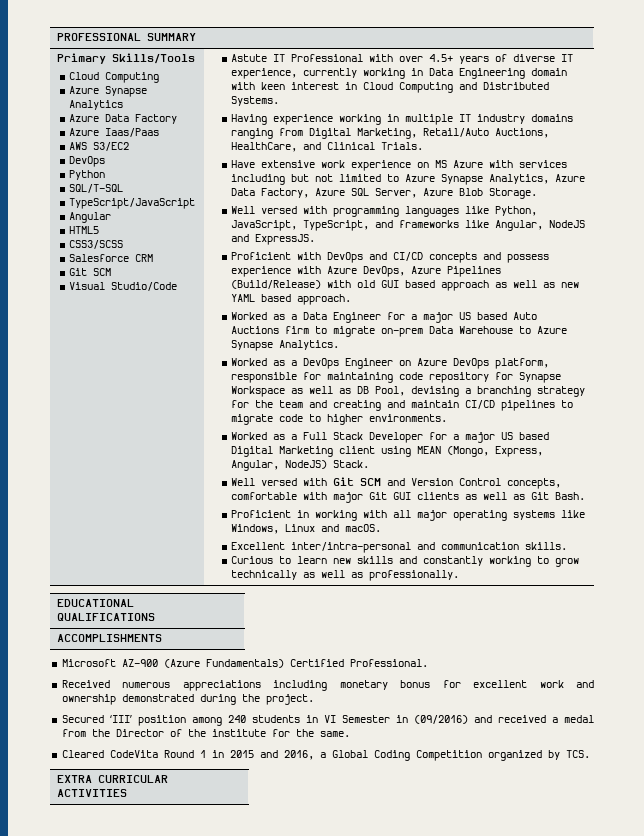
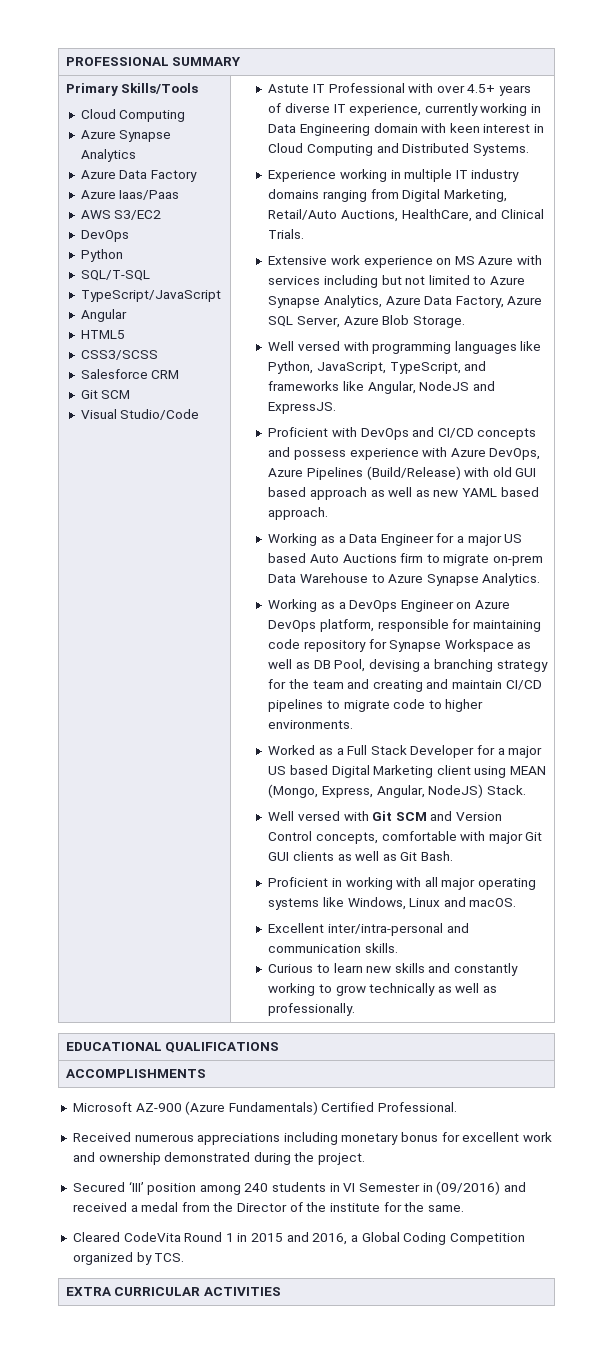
[231,114,334,125] Having experience -> [268,170,337,182] Experience
[231,160,316,168] Have extensive -> [268,256,328,265] Extensive
[231,312,268,320] Worked -> [268,533,318,546] Working
[231,358,268,366] Worked -> [268,599,318,612] Working

